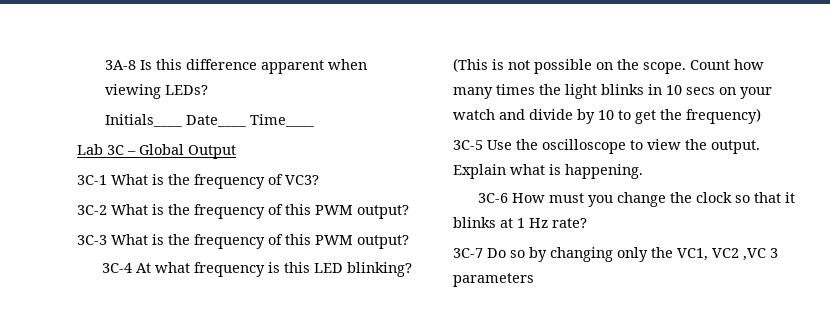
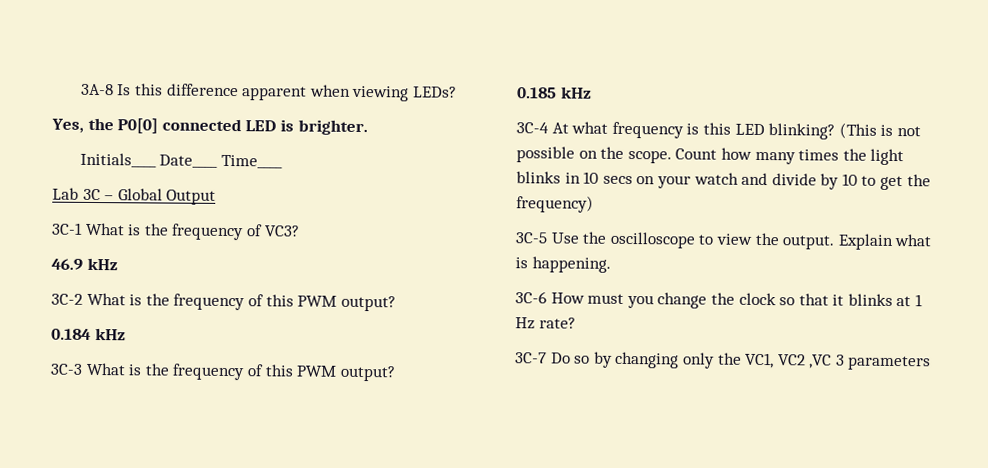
(209, 90) none -> [51,117,368,136] // Yes, the P0[0] connected LED is brighter.
(319, 180) none -> [51,257,118,271] // 46.9 kHz
(409, 212) none -> [51,328,126,341] // 0.184 kHz
(409, 242) none -> [517,86,592,99] // 0.185 kHz

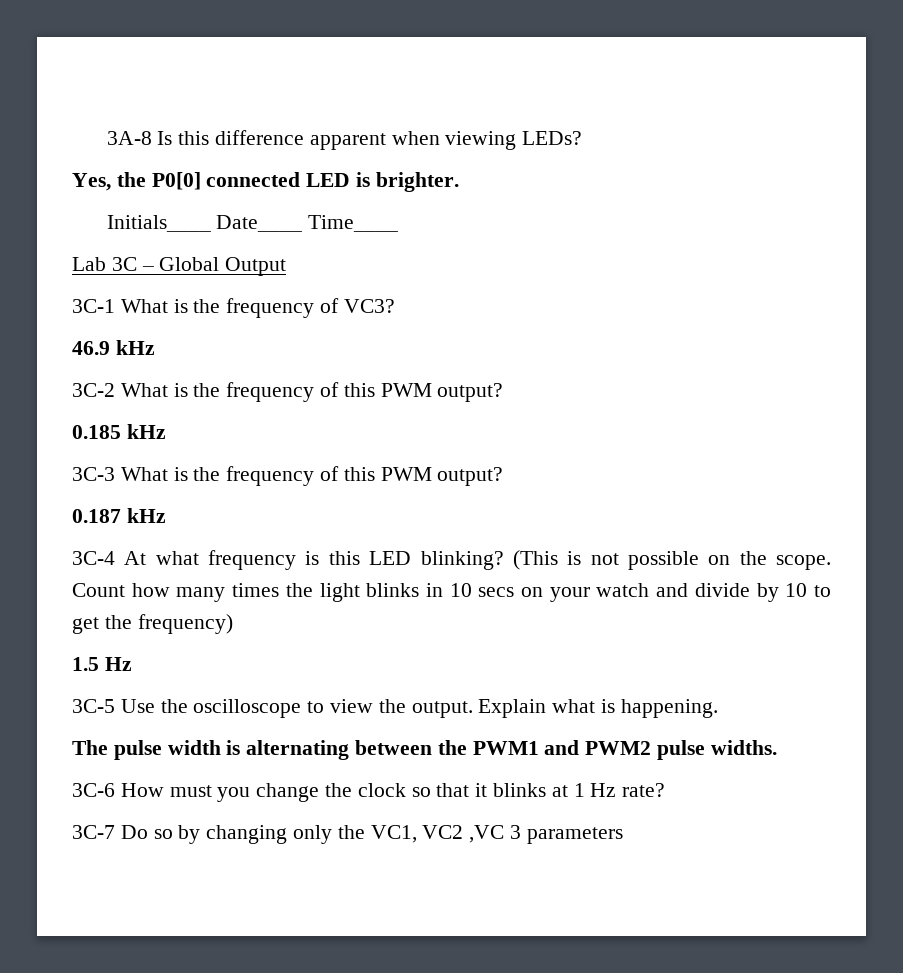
[51,328,91,340] 0.184 -> [72,425,121,439] 0.185
[517,87,557,99] 0.185 -> [72,509,121,523] 0.187
(594, 204) none -> [72,657,132,671] // 1.5 Hz
(611, 264) none -> [72,740,777,760] // The pulse width is alternating between the PWM1 and PWM2 pulse widths.

